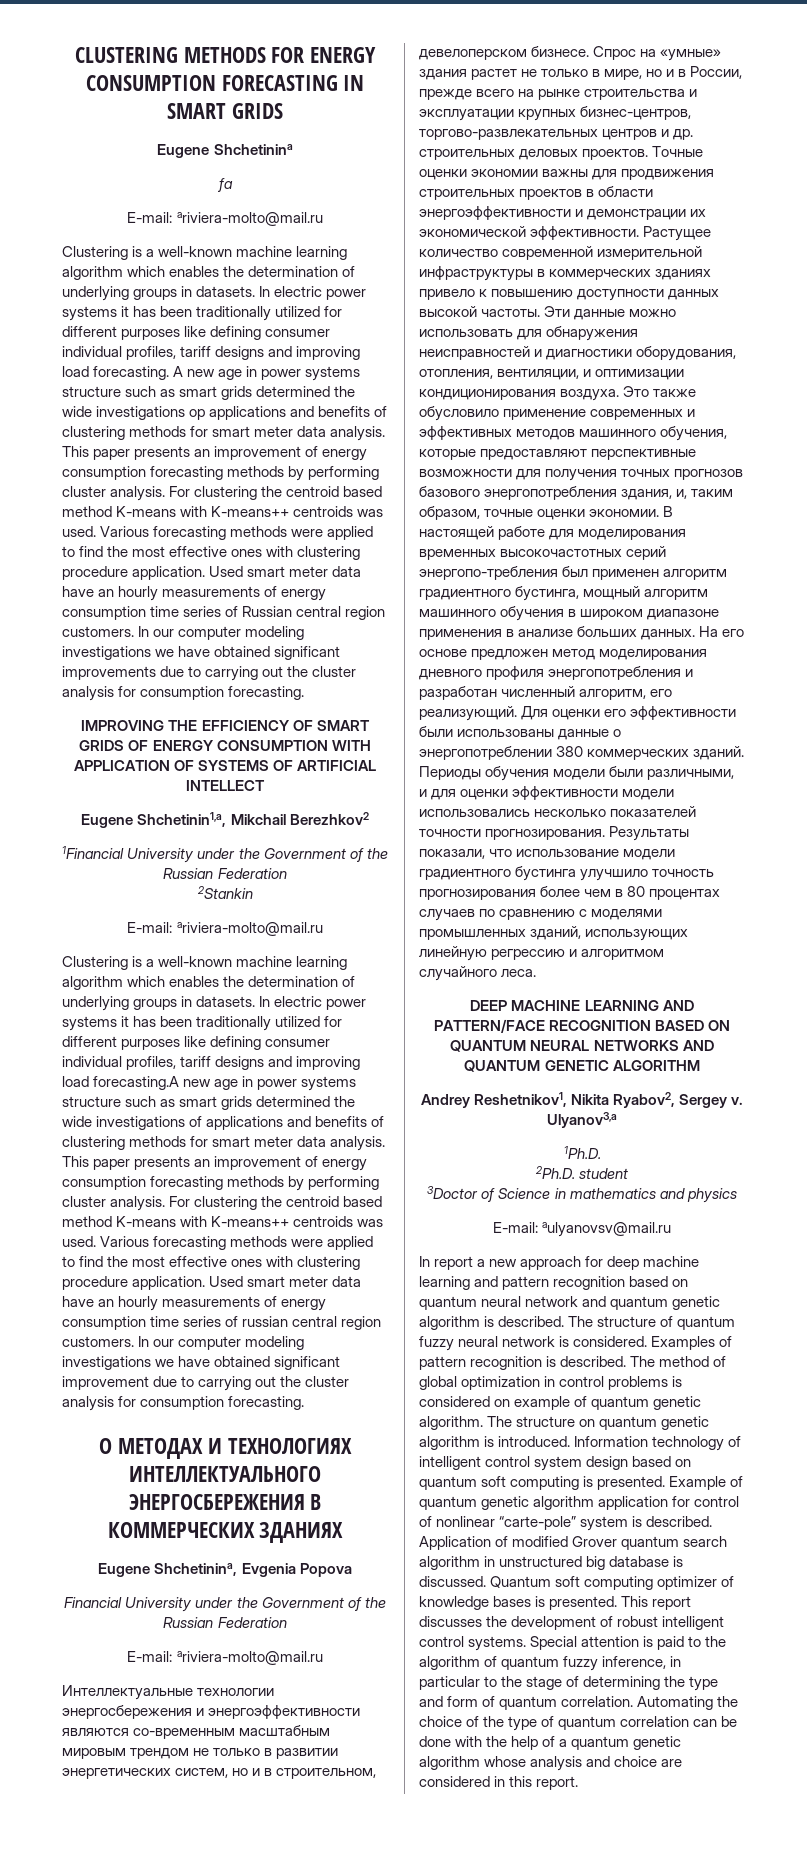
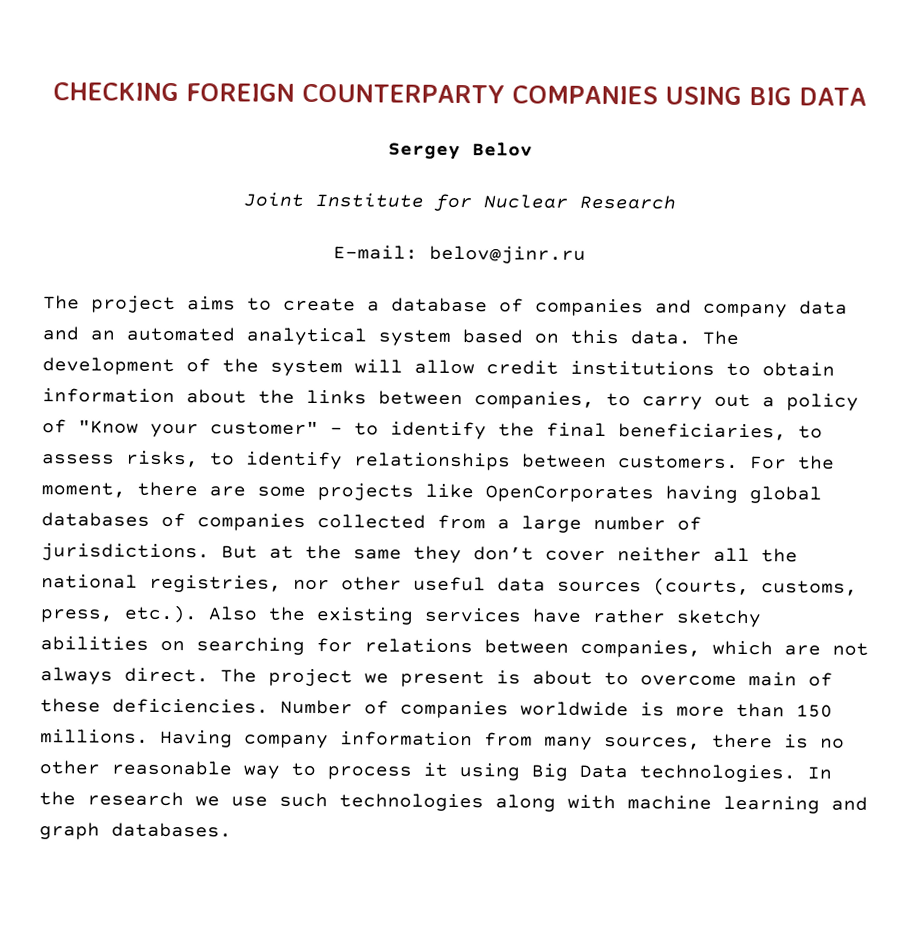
[74,47,377,63] [85,75,365,91] [167,103,283,119] [157,144,293,158] [216,178,233,192] [127,212,323,226] [62,246,348,260] [62,266,356,280] [62,286,367,301] [62,306,343,321] [62,326,331,340] [62,346,361,360] [62,366,361,381] [62,386,356,400] [62,406,388,420] [62,426,386,441] [62,446,368,461] [62,466,380,481] [62,486,383,501] [62,506,384,517] [62,526,374,540] [62,546,361,560] [62,566,362,580] [62,586,327,601] [62,606,386,620] [62,626,305,640] [62,646,341,660] [62,666,357,681] [62,686,305,701] [81,720,370,731] [79,740,371,751] [73,760,377,771] [186,780,265,791] [81,812,369,828] [62,846,388,863] [163,868,287,879] [196,886,253,899] [127,922,323,936] [62,956,348,970] [62,976,356,990] [62,996,367,1011] [62,1016,343,1031] [62,1036,331,1050] [62,1056,361,1070] [62,1076,357,1091] [62,1096,356,1110] [62,1116,385,1130] [62,1136,386,1151] [62,1156,368,1171] [62,1176,380,1191] [62,1196,383,1211] [62,1216,384,1227] [62,1236,374,1250] [62,1256,361,1270] [62,1276,362,1290] [62,1296,327,1311] [62,1316,382,1330] [62,1336,305,1350] [62,1356,341,1370] [62,1376,350,1391] [62,1396,305,1411] [99,1438,352,1459] [129,1466,322,1482] [128,1494,322,1510] [107,1522,344,1543] [98,1563,352,1577] [64,1597,386,1612] [163,1617,287,1628] [127,1651,323,1665] [62,1685,275,1700] [62,1705,361,1719] [62,1725,331,1739] [62,1748,339,1759] [62,1768,377,1779] [419,46,722,61] [419,66,743,80] [419,89,698,100] [419,106,692,121] [419,129,694,140] [419,146,704,160] [419,169,715,180] [419,186,654,200] [419,206,707,220] [419,226,712,241] [419,246,703,260] [419,266,712,281] [419,289,720,301] [419,306,677,320] [419,326,639,341] [419,346,737,361] [419,369,685,380] [419,386,697,401] [419,406,696,421] [419,426,728,441] [419,449,697,460] [419,469,744,481] [419,486,734,500] [419,506,674,520] [419,526,687,540] [419,546,667,560] [419,566,728,580] [419,586,709,601] [419,606,720,621] [419,626,745,640] [419,649,708,660] [419,666,694,680] [419,686,673,700] [419,706,737,721] [419,726,622,740] [419,746,745,760] [419,766,735,781] [419,786,675,800] [419,806,697,817] [419,826,690,841] [419,849,676,860] [419,866,715,881] [419,886,721,900] [419,909,663,921] [419,926,689,941] [419,946,665,961] [419,966,537,981] [470,1000,694,1011] [433,1019,731,1033] [450,1040,714,1052] [464,1060,700,1072] [420,1092,744,1108] [547,1112,617,1128] [563,1146,601,1159] [534,1166,629,1179] [427,1186,737,1203] [492,1222,672,1237] [419,1256,700,1270] [419,1276,689,1290] [419,1296,721,1310] [419,1316,736,1330] [419,1336,733,1351] [419,1356,727,1370] [419,1376,683,1390] [419,1396,702,1410] [419,1416,710,1430] [419,1436,742,1451] [419,1456,692,1471] [419,1476,744,1490] [419,1496,740,1510] [419,1516,713,1531] [419,1536,728,1550] [419,1556,684,1570] [419,1576,735,1590] [419,1596,692,1610] [419,1616,725,1630] [419,1636,727,1651] [419,1656,682,1671] [419,1676,719,1691] [419,1696,739,1710] [419,1716,738,1731] [419,1736,682,1750] [419,1756,683,1771] [419,1776,579,1790] CLUSTERING METHODS FOR ENERGY CONSUMPTION FORECASTING IN SMART GRIDS // Eugene Shchetinina // fa // E-mail: ariviera-molto@mail.ru // Clustering is a well-known machine learning algorithm which enables the determination of underlying groups in datasets. In electric power systems it has been traditionally utilized for different purposes like defining consumer individual profiles, tariff designs and improving load forecasting. A new age in power systems structure such as smart grids determined the wide investigations op applications and benefits of clustering methods for smart meter data analysis. This paper presents an improvement of energy consumption forecasting methods by performing cluster analysis. For clustering the centroid based method K-means with K-means++ centroids was used. Various forecasting methods were applied to find the most effective ones with clustering procedure application. Used smart meter data have an hourly measurements of energy consumption time series of Russian central region customers. In our computer modeling investigations we have obtained significant improvements due to carrying out the cluster analysis for consumption forecasting. // IMPROVING THE EFFICIENCY OF SMART GRIDS OF ENERGY CONSUMPTION WITH APPLICATION OF SYSTEMS OF ARTIFICIAL INTELLECT // Eugene Shchetinin1,a, Mikchail Berezhkov2 // 1Financial University under the Government of the Russian Federation // 2Stankin // E-mail: ariviera-molto@mail.ru // Clustering is a well-known machine learning algorithm which enables the determination of underlying groups in datasets. In electric power systems it has been traditionally utilized for different purposes like defining consumer individual profiles, tariff designs and improving load forecasting.A new age in power systems structure such as smart grids determined the wide investigations of applications and benefits of clustering methods for smart meter data analysis. This paper presents an improvement of energy consumption forecasting methods by performing cluster analysis. For clustering the centroid based method K-means with K-means++ centroids was used. Various forecasting methods were applied to find the most effective ones with clustering procedure application. Used smart meter data have an hourly measurements of energy consumption time series of russian central region customers. In our computer modeling investigations we have obtained significant improvement due to carrying out the cluster analysis for consumption forecasting. // О МЕТОДАХ И ТЕХНОЛОГИЯХ ИНТЕЛЛЕКТУАЛЬНОГО ЭНЕРГОСБЕРЕЖЕНИЯ В КОММЕРЧЕСКИХ ЗДАНИЯХ // Eugene Shchetinina, Evgenia Popova // Financial University under the Government of the Russian Federation // E-mail: ariviera-molto@mail.ru // Интеллектуальные технологии энергосбережения и энергоэффективности являются со-временным масштабным мировым трендом не только в развитии энергетических систем, но и в строительном, девелоперском бизнесе. Спрос на «умные» здания растет не только в мире, но и в России, прежде всего на рынке строительства и эксплуатации крупных бизнес-центров, торгово-развлекательных центров и др. строительных деловых проектов. Точные оценки экономии важны для продвижения строительных проектов в области энергоэффективности и демонстрации их экономической эффективности. Растущее количество современной измерительной инфраструктуры в коммерческих зданиях привело к повышению доступности данных высокой частоты. Эти данные можно использовать для обнаружения неисправностей и диагностики оборудования, отопления, вентиляции, и оптимизации кондиционирования воздуха. Это также обусловило применение современных и эффективных методов машинного обучения, которые предоставляют перспективные возможности для получения точных прогнозов базового энергопотребления здания, и, таким образом, точные оценки экономии. В настоящей работе для моделирования временных высокочастотных серий энергопо-требления был применен алгоритм градиентного бустинга, мощный алгоритм машинного обучения в широком диапазоне применения в анализе больших данных. На его основе предложен метод моделирования дневного профиля энергопотребления и разработан численный алгоритм, его реализующий. Для оценки его эффективности были использованы данные о энергопотреблении 380 коммерческих зданий. Периоды обучения модели были различными, и для оценки эффективности модели использовались несколько показателей точности прогнозирования. Результаты показали, что использование модели градиентного бустинга улучшило точность прогнозирования более чем в 80 процентах случаев по сравнению с моделями промышленных зданий, использующих линейную регрессию и алгоритмом случайного леса. // DEEP MACHINE LEARNING AND PATTERN/FACE RECOGNITION BASED ON QUANTUM NEURAL NETWORKS AND QUANTUM GENETIC ALGORITHM // Andrey Reshetnikov1, Nikita Ryabov2, Sergey v. Ulyanov3,a // 1Ph.D. // 2Ph.D. student // 3Doctor of Science in mathematics and physics // E-mail: aulyanovsv@mail.ru // In report a new approach for deep machine learning and pattern recognition based on quantum neural network and quantum genetic algorithm is described. The structure of quantum fuzzy neural network is considered. Examples of pattern recognition is described. The method of global optimization in control problems is considered on example of quantum genetic algorithm. The structure on quantum genetic algorithm is introduced. Information technology of intelligent control system design based on quantum soft computing is presented. Example of quantum genetic algorithm application for control of nonlinear “carte-pole” system is described. Application of modified Grover quantum search algorithm in unstructured big database is discussed. Quantum soft computing optimizer of knowledge bases is presented. This report discusses the development of robust intelligent control systems. Special attention is paid to the algorithm of quantum fuzzy inference, in particular to the stage of determining the type and form of quantum correlation. Automating the choice of the type of quantum correlation can be done with the help of a quantum genetic algorithm whose analysis and choice are considered in this report. -> [52,82,868,106] [387,142,533,160] [242,192,676,212] [332,245,586,264] [43,295,848,318] [42,326,739,346] [42,357,835,377] [42,388,859,411] [42,419,823,441] [42,450,835,471] [41,481,822,504] [41,512,702,533] [41,543,798,564] [41,574,858,597] [40,604,762,628] [40,636,869,658] [40,667,833,688] [40,698,833,719] [40,729,845,750] [39,760,832,783] [39,791,868,814] [39,822,232,840] CHECKING FOREIGN COUNTERPARTY COMPANIES USING BIG DATA // Sergey Belov // Joint Institute for Nuclear Research // E-mail: belov@jinr.ru // The project aims to create a database of companies and company data and an automated analytical system based on this data. The development of the system will allow credit institutions to obtain information about the links between companies, to carry out a policy of "Know your customer" - to identify the final beneficiaries, to assess risks, to identify relationships between customers. For the moment, there are some projects like OpenCorporates having global databases of companies collected from a large number of jurisdictions. But at the same they don’t cover neither all the national registries, nor other useful data sources (courts, customs, press, etc.). Also the existing services have rather sketchy abilities on searching for relations between companies, which are not always direct. The project we present is about to overcome main of these deficiencies. Number of companies worldwide is more than 150 millions. Having company information from many sources, there is no other reasonable way to process it using Big Data technologies. In the research we use such technologies along with machine learning and graph databases.

